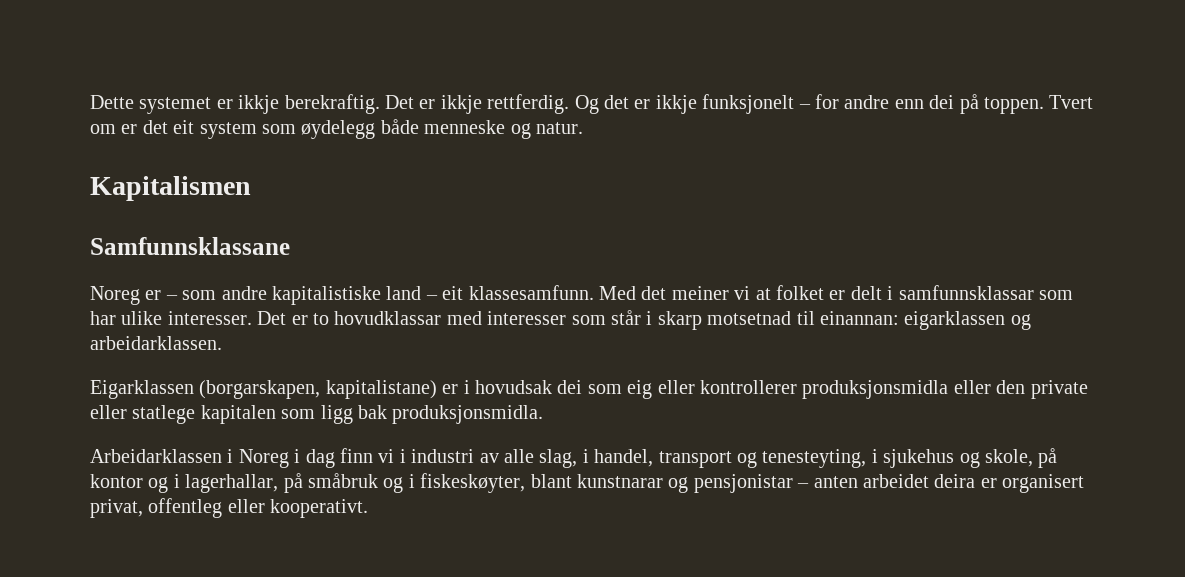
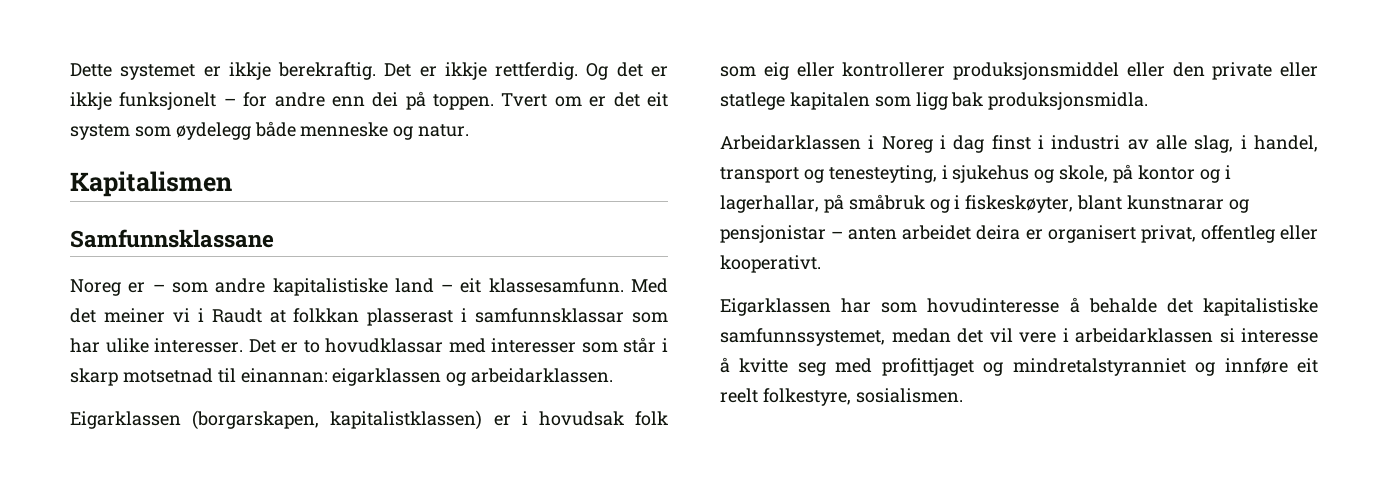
[755,285,882,300] at folket er delt -> [197,308,454,326] i Raudt at folkkan plasserast
[325,380,437,399] kapitalistane) -> [330,410,483,430] kapitalistklassen)
[557,380,583,394] dei -> [634,411,668,426] folk
[802,380,949,399] produksjonsmidla -> [953,62,1119,80] produksjonsmiddel
[340,448,395,463] finn vi -> [991,135,1031,150] finst
(369, 508) none -> [720,297,1318,316] [720,328,1318,346] [720,357,1318,376] [720,388,963,406] // Eigarklassen har som hovudinteresse å behalde det kapitalistiske samfunnssystemet, medan det vil vere i arbeidarklassen si interesse å kvitte seg med profittjaget og mindretalstyranniet og innføre eit reelt folkestyre, sosialismen.

